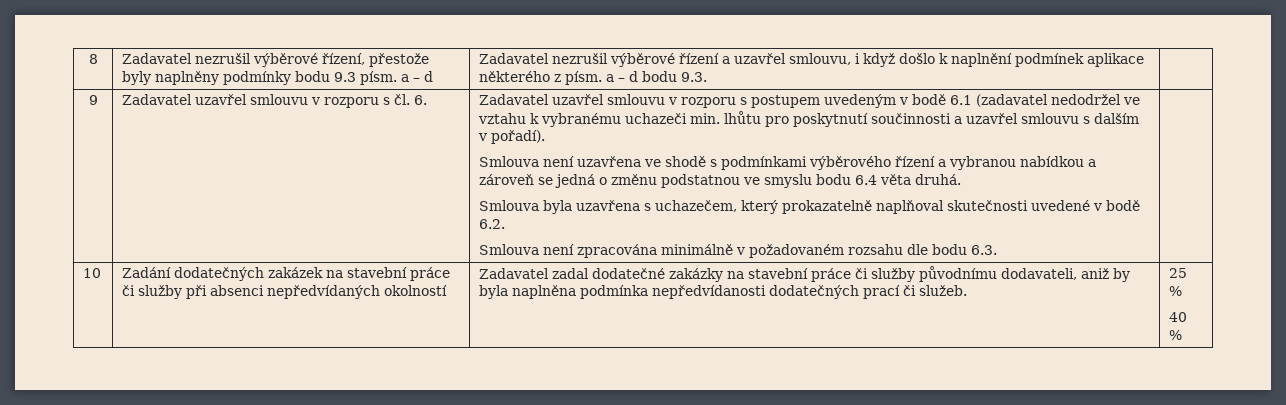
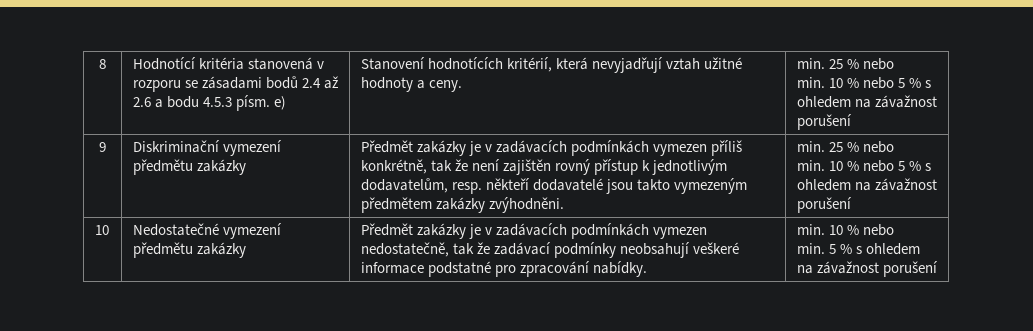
[122,53,430,67] [122,71,434,85] [479,53,1145,67] [479,71,708,85] [88,95,98,105] [122,94,428,108] [479,94,1141,108] [478,111,1140,127] [478,130,546,144] [479,156,1097,170] [479,174,962,188] [479,200,1141,214] [479,219,506,229] [479,244,998,258] [83,268,102,278] [122,267,451,281] [122,285,448,299] [479,266,1131,282] [479,285,968,299] [1169,268,1188,278] [1169,286,1183,296] [1169,312,1188,322] [1169,330,1183,340] Zadavatel nezrušil výběrové řízení, přestože byly naplněny podmínky bodu 9.3 písm. a – d | Zadavatel nezrušil výběrové řízení a uzavřel smlouvu, i když došlo k naplnění podmínek aplikace některého z písm. a – d bodu 9.3. | // 9 | Zadavatel uzavřel smlouvu v rozporu s čl. 6. | Zadavatel uzavřel smlouvu v rozporu s postupem uvedeným v bodě 6.1 (zadavatel nedodržel ve vztahu k vybranému uchazeči min. lhůtu pro poskytnutí součinnosti a uzavřel smlouvu s dalším v pořadí). // Smlouva není uzavřena ve shodě s podmínkami výběrového řízení a vybranou nabídkou a zároveň se jedná o změnu podstatnou ve smyslu bodu 6.4 věta druhá. // Smlouva byla uzavřena s uchazečem, který prokazatelně naplňoval skutečnosti uvedené v bodě 6.2. // Smlouva není zpracována minimálně v požadovaném rozsahu dle bodu 6.3. | // 10 | Zadání dodatečných zakázek na stavební práce či služby při absenci nepředvídaných okolností | Zadavatel zadal dodatečné zakázky na stavební práce či služby původnímu dodavateli, aniž by byla naplněna podmínka nepředvídanosti dodatečných prací či služeb. | 25 % // 40 % -> [132,57,324,70] [132,76,339,92] [132,95,286,111] [360,57,742,73] [360,77,462,92] [796,58,894,70] [796,77,931,89] [796,95,937,108] [796,114,852,130] [99,142,106,152] [132,140,282,156] [132,159,246,175] [360,140,742,156] [360,159,727,175] [360,178,747,194] [360,197,564,213] [796,141,894,153] [796,160,931,172] [796,178,937,191] [796,197,852,213] [94,225,109,235] [132,223,282,239] [132,242,246,258] [360,223,707,239] [360,242,739,258] [360,261,647,277] [796,224,894,236] [796,243,920,255] [796,261,938,277] Hodnotící kritéria stanovená v rozporu se zásadami bodů 2.4 až 2.6 a bodu 4.5.3 písm. e) | Stanovení hodnotících kritérií, která nevyjadřují vztah užitné hodnoty a ceny. | min. 25 % nebo // min. 10 % nebo 5 % s ohledem na závažnost porušení // 9 | Diskriminační vymezení předmětu zakázky | Předmět zakázky je v zadávacích podmínkách vymezen příliš konkrétně, tak že není zajištěn rovný přístup k jednotlivým dodavatelům, resp. někteří dodavatelé jsou takto vymezeným předmětem zakázky zvýhodněni. | min. 25 % nebo // min. 10 % nebo 5 % s ohledem na závažnost porušení // 10 | Nedostatečné vymezení předmětu zakázky | Předmět zakázky je v zadávacích podmínkách vymezen nedostatečně, tak že zadávací podmínky neobsahují veškeré informace podstatné pro zpracování nabídky. | min. 10 % nebo // min. 5 % s ohledem na závažnost porušení

